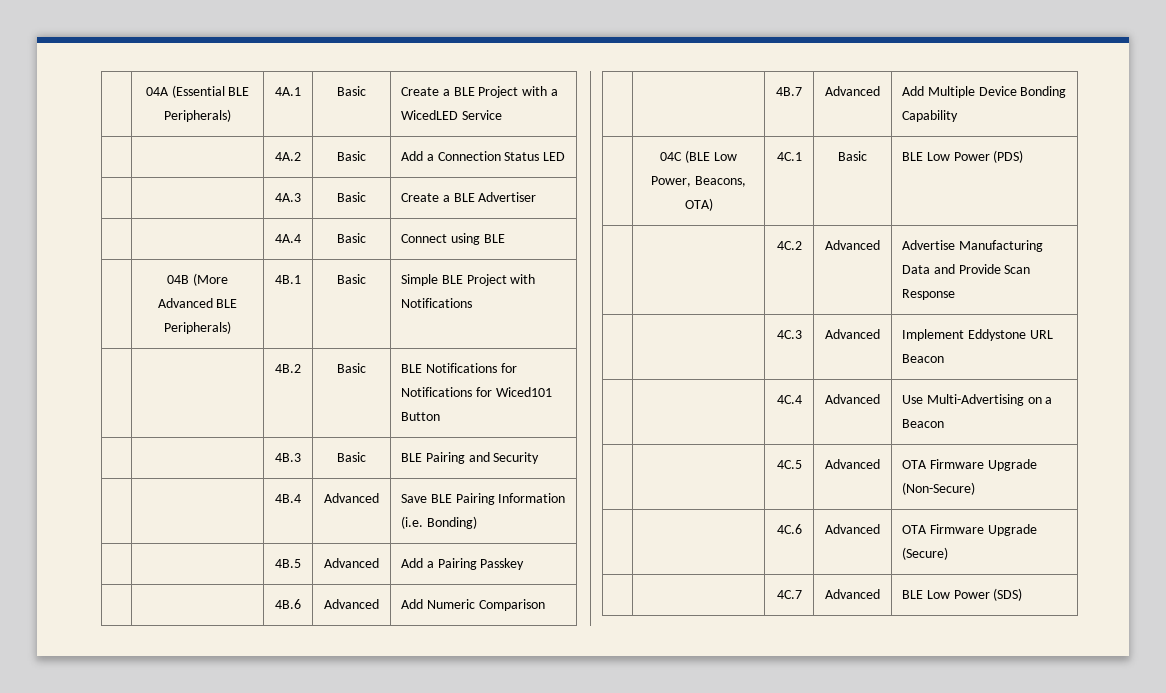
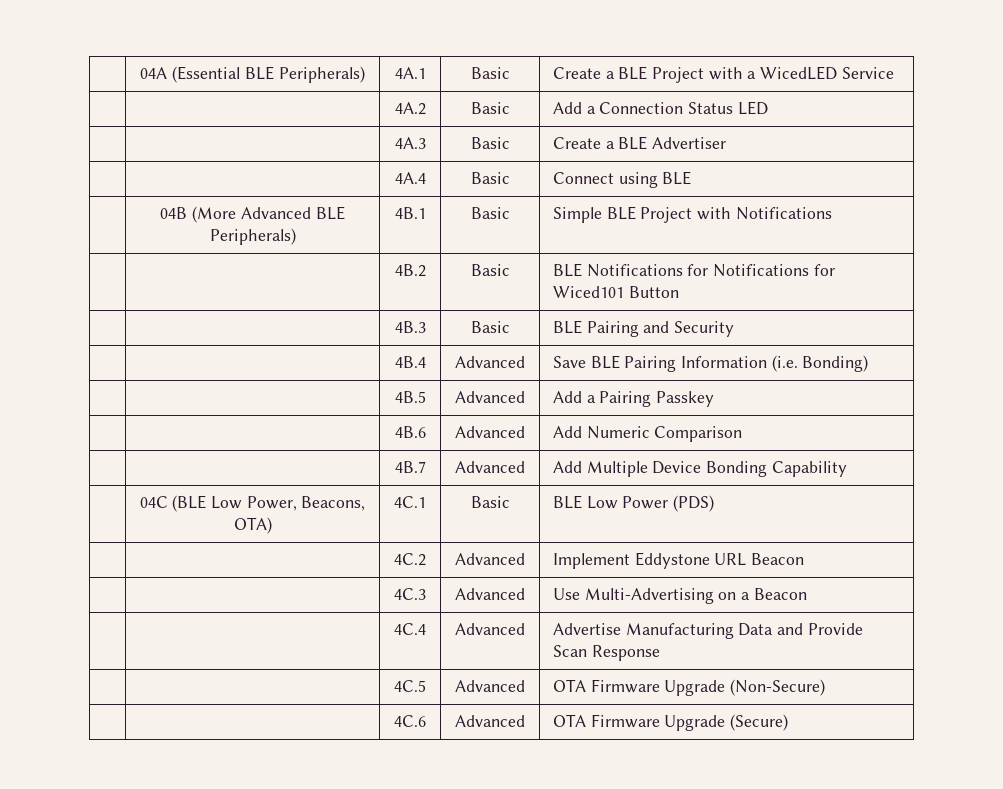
[902,240,1043,252] [902,264,1031,274] [902,289,956,300] [776,330,802,339] [825,329,880,339] [902,329,1053,341] [902,354,945,363] [776,395,802,404] [825,394,880,404] [902,394,1053,406] [902,419,945,428] Advertise Manufacturing Data and Provide Scan Response // | | 4C.3 | Advanced | Implement Eddystone URL Beacon // | | 4C.4 | Advanced | Use Multi-Advertising on a Beacon -> [552,552,805,569] [394,588,426,600] [455,588,525,600] [552,588,807,604] [394,623,426,635] [455,623,525,635] [552,623,863,639] [552,645,660,661] Implement Eddystone URL Beacon // | | 4C.3 | Advanced | Use Multi-Advertising on a Beacon // | | 4C.4 | Advanced | Advertise Manufacturing Data and Provide Scan Response
[776,590,802,599] [825,589,880,599] [902,588,1023,601] // | | 4C.7 | Advanced | BLE Low Power (SDS) -> (789, 722) none

